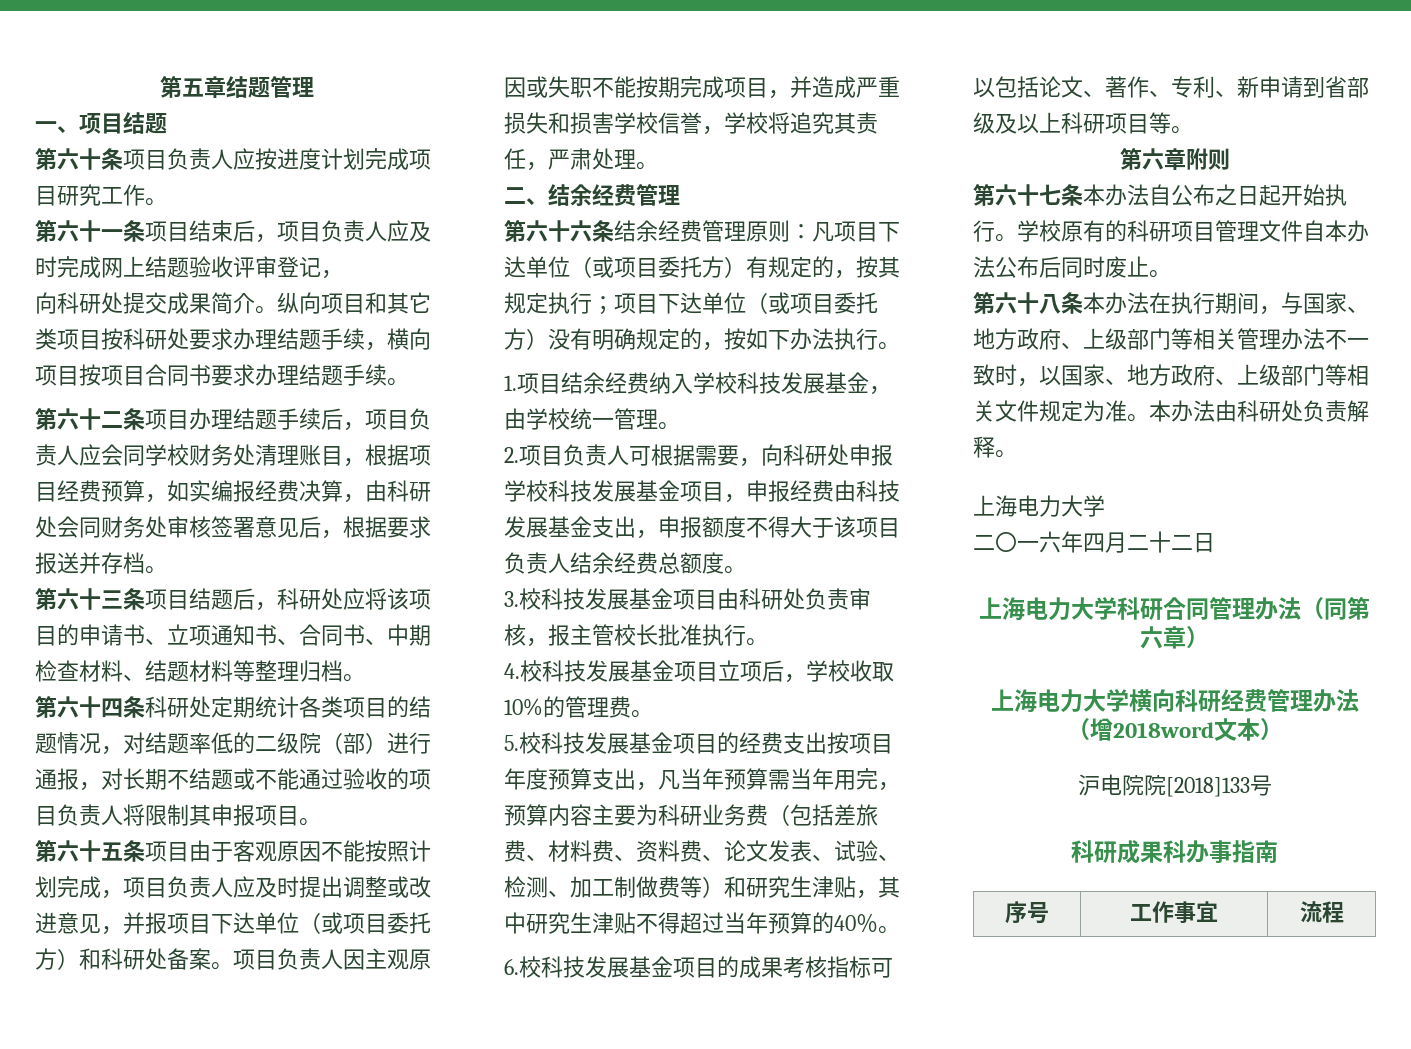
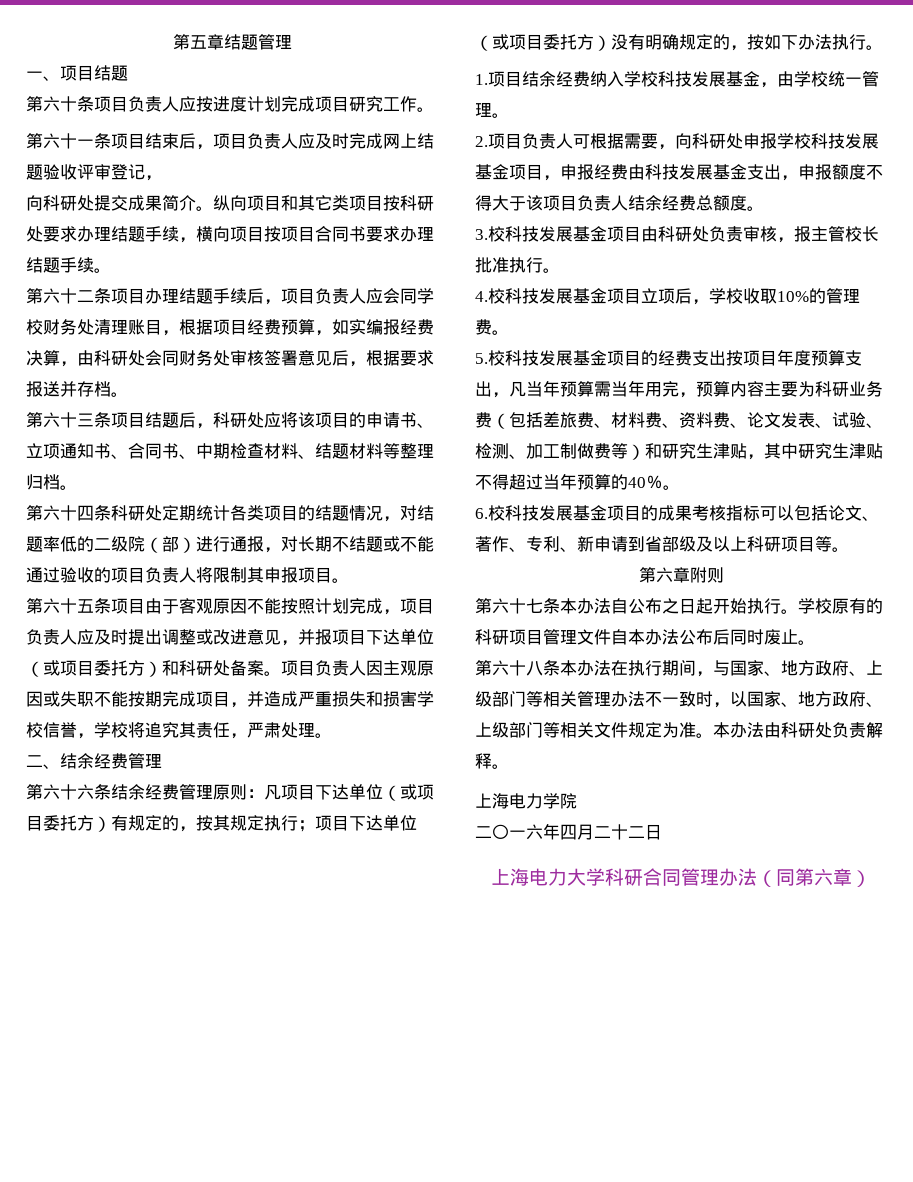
[1061,495,1105,517] 大学 -> [543,793,577,809] 学院
[990,689,1359,713] [1066,718,1283,741] [1077,774,1272,797] [1071,840,1278,864] [1005,901,1049,924] [1130,901,1218,923] [1299,901,1344,923] // 上海电力大学横向科研经费管理办法（增2018word文本） // 沪电院院[2018]133号 // 科研成果科办事指南 // 序号 | 工作事宜 | 流程 -> (871, 878) none

